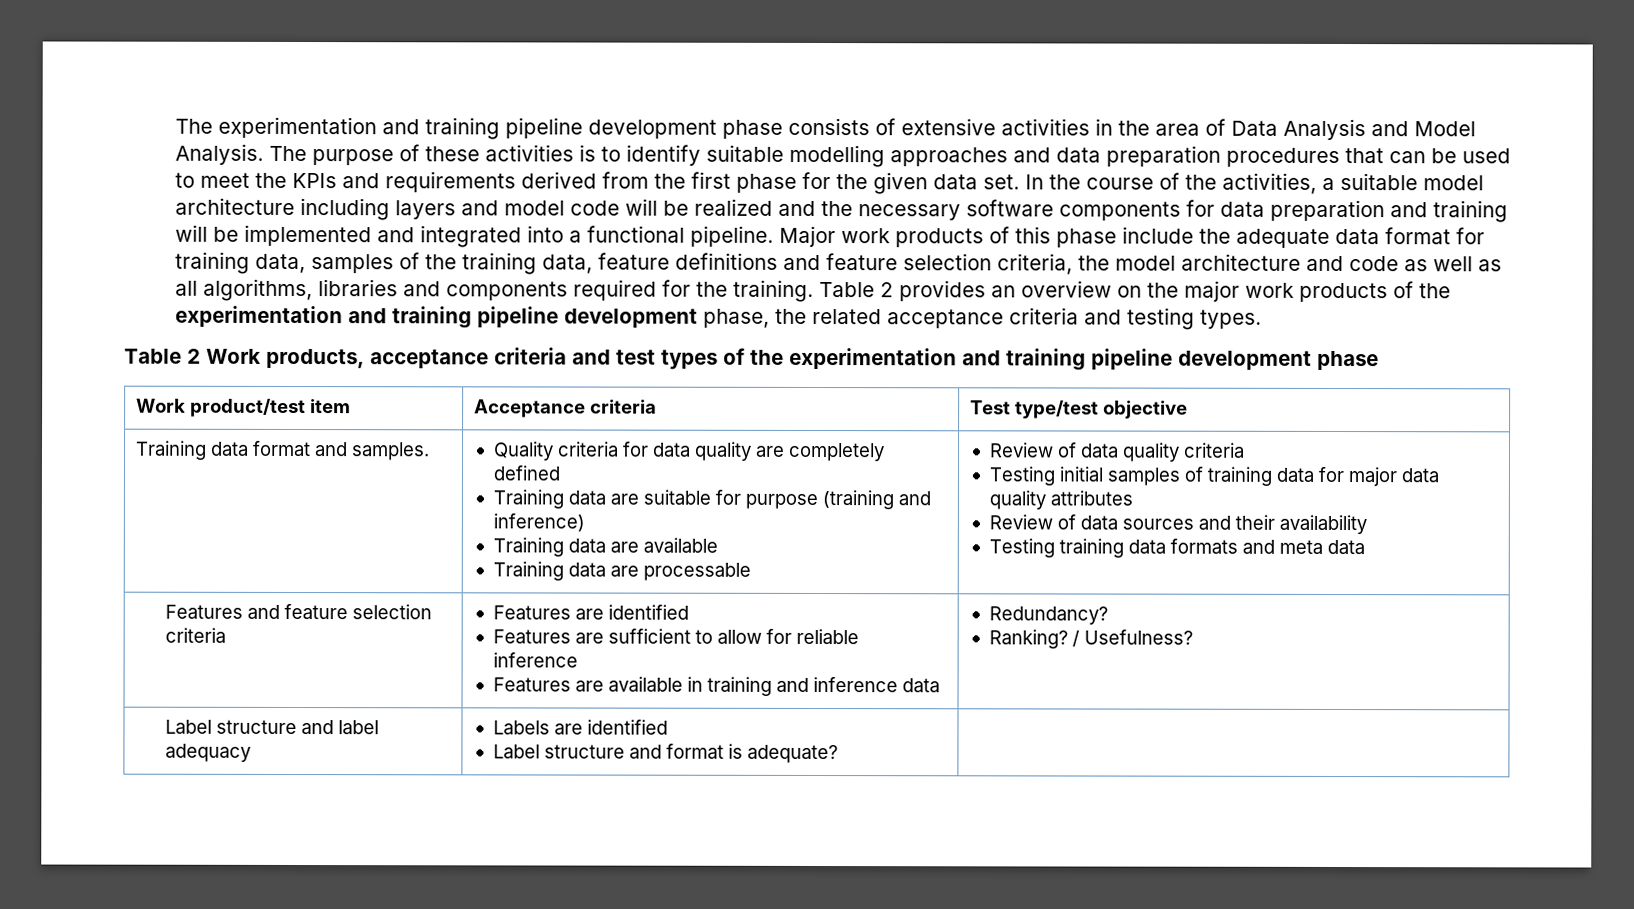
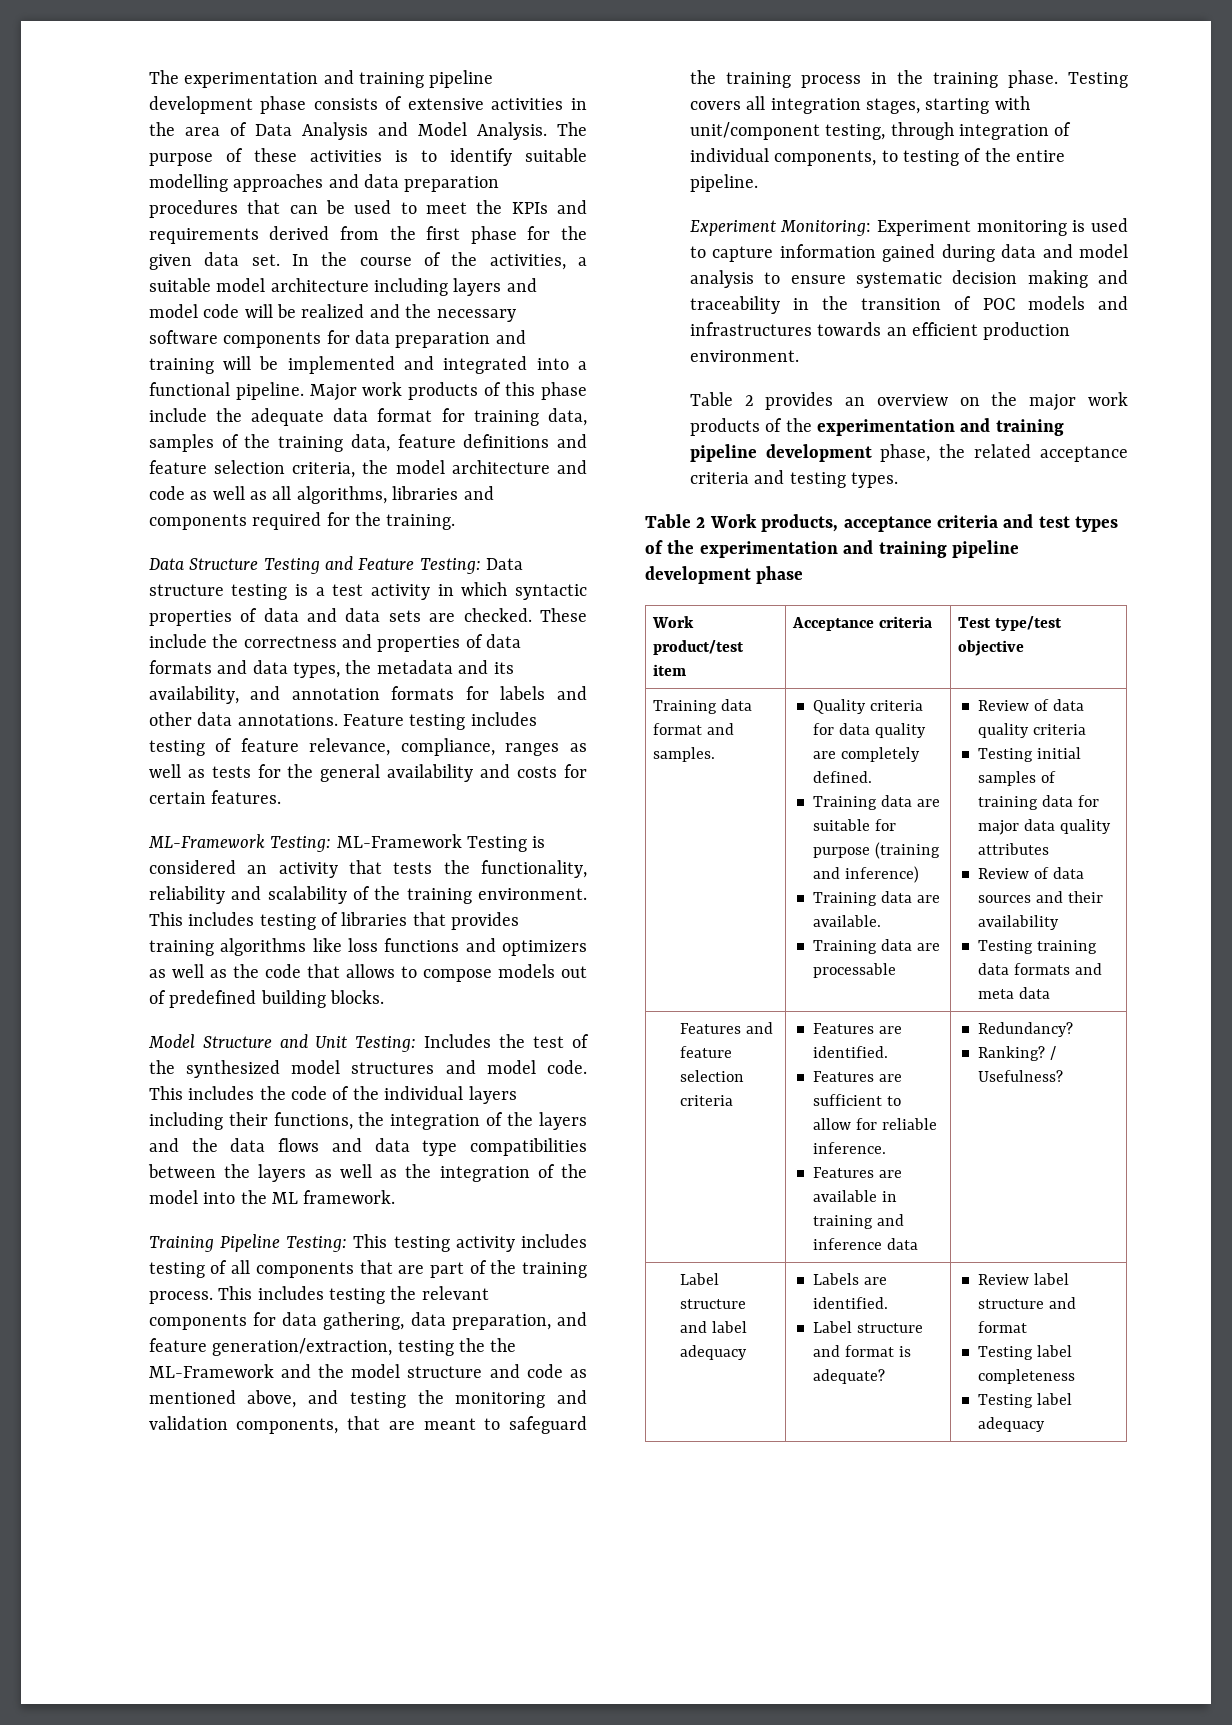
(814, 290) none -> [148,556,524,574] [148,582,587,600] [148,608,587,626] [148,634,522,652] [148,660,514,678] [148,686,587,704] [148,712,537,730] [148,738,587,756] [148,764,587,782] [148,790,282,804] [147,834,546,852] [148,860,588,878] [148,886,587,904] [148,912,520,930] [148,938,587,956] [148,964,587,982] [148,990,384,1008] [147,1034,589,1052] [148,1060,587,1078] [148,1086,517,1104] [148,1112,587,1130] [148,1138,587,1156] [147,1164,587,1182] [148,1190,396,1204] [148,1234,587,1252] [148,1260,588,1278] [148,1286,489,1304] [148,1312,587,1330] [148,1338,517,1356] [148,1364,587,1378] [148,1390,587,1408] [148,1416,587,1434] [689,70,1128,88] [689,96,1030,114] [689,122,1072,140] [689,148,1066,166] [689,174,758,192] [689,218,1128,236] [689,244,1128,262] [689,270,1128,288] [689,296,1128,314] [689,322,1071,340] [689,350,799,362] // Data Structure Testing and Feature Testing: Data structure testing is a test activity in which syntactic properties of data and data sets are checked. These include the correctness and properties of data formats and data types, the metadata and its availability, and annotation formats for labels and other data annotations. Feature testing includes testing of feature relevance, compliance, ranges as well as tests for the general availability and costs for certain features. // ML-Framework Testing: ML-Framework Testing is considered an activity that tests the functionality, reliability and scalability of the training environment. This includes testing of libraries that provides training algorithms like loss functions and optimizers as well as the code that allows to compose models out of predefined building blocks. // Model Structure and Unit Testing: Includes the test of the synthesized model structures and model code. This includes the code of the individual layers including their functions, the integration of the layers and the data flows and data type compatibilities between the layers as well as the integration of the model into the ML framework. // Training Pipeline Testing: This testing activity includes testing of all components that are part of the training process. This includes testing the relevant components for data gathering, data preparation, and feature generation/extraction, testing the the ML-Framework and the model structure and code as mentioned above, and testing the monitoring and validation components, that are meant to safeguard the training process in the training phase. Testing covers all integration stages, starting with unit/component testing, through integration of individual components, to testing of the entire pipeline. // Experiment Monitoring: Experiment monitoring is used to capture information gained during data and model analysis to ensure systematic decision making and traceability in the transition of POC models and infrastructures towards an efficient production environment. //
[492,465,560,481] defined -> [813,771,873,783] defined.
[642,537,718,553] available -> [813,915,882,927] available.
[607,604,689,620] identified -> [813,1046,889,1058] identified.
[492,652,578,668] inference -> [813,1142,887,1154] inference.
[586,719,668,735] identified -> [813,1297,889,1309] identified.
(838, 754) none -> [978,1273,1070,1285] [978,1297,1077,1309] [978,1321,1028,1333] [978,1345,1073,1360] [978,1369,1076,1384] [978,1393,1073,1408] [978,1417,1046,1432] Review label structure and format // Testing label completeness // Testing label adequacy

